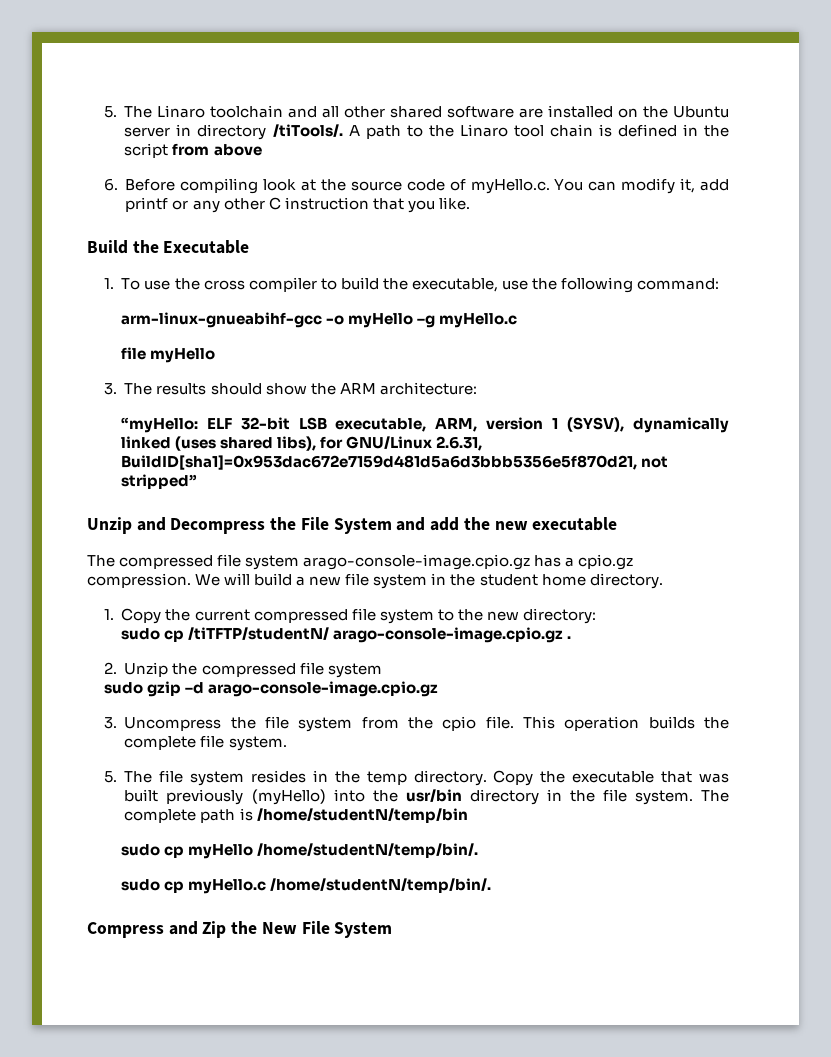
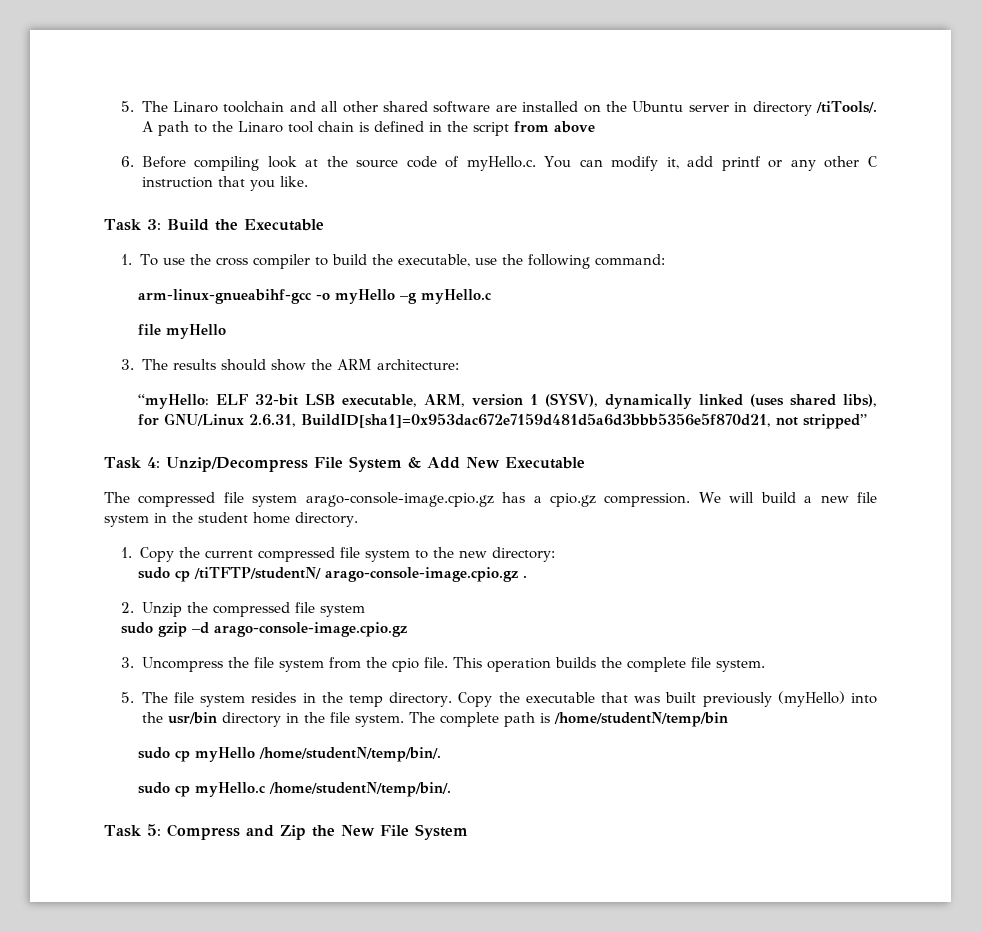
(470, 203) none -> [104,219,161,231] Task 3:
[87,517,618,534] Unzip and Decompress the File System and add the new executable -> [104,456,585,472] Task 4: Unzip/Decompress File System & Add New Executable
(491, 885) none -> [104,824,161,837] Task 5:

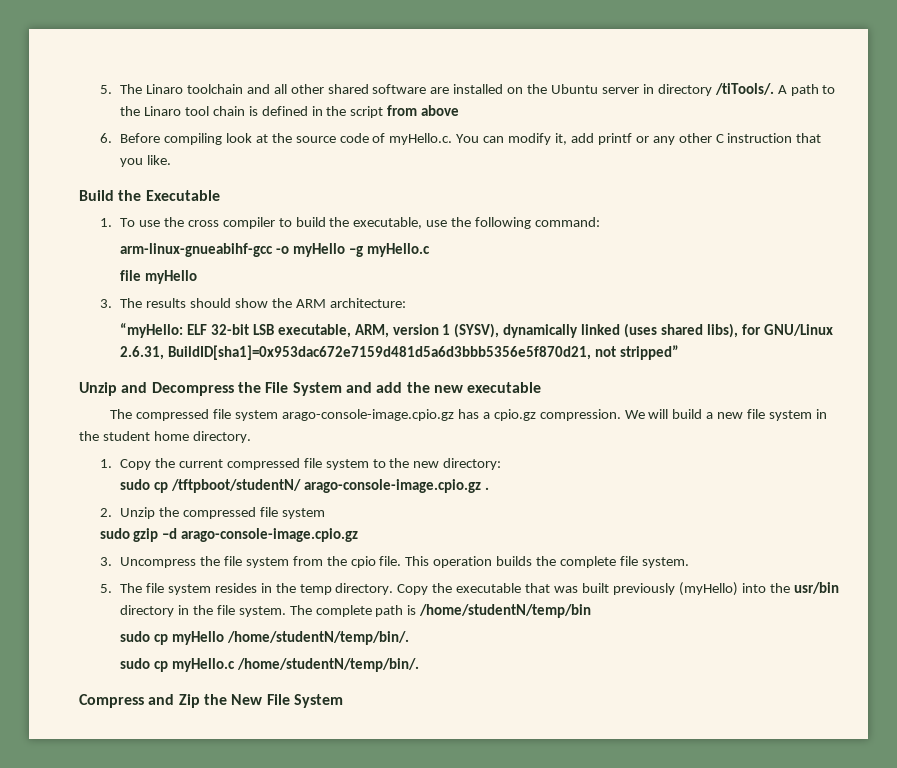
[104,219,161,231] Task 3: -> (171, 160) none
[104,456,585,472] Task 4: Unzip/Decompress File System & Add New Executable -> [79,382,542,396] Unzip and Decompress the File System and add the new executable
[194,567,322,579] /tiTFTP/studentN/ -> [170,479,301,493] /tftpboot/studentN/
[104,824,161,837] Task 5: -> (419, 665) none

